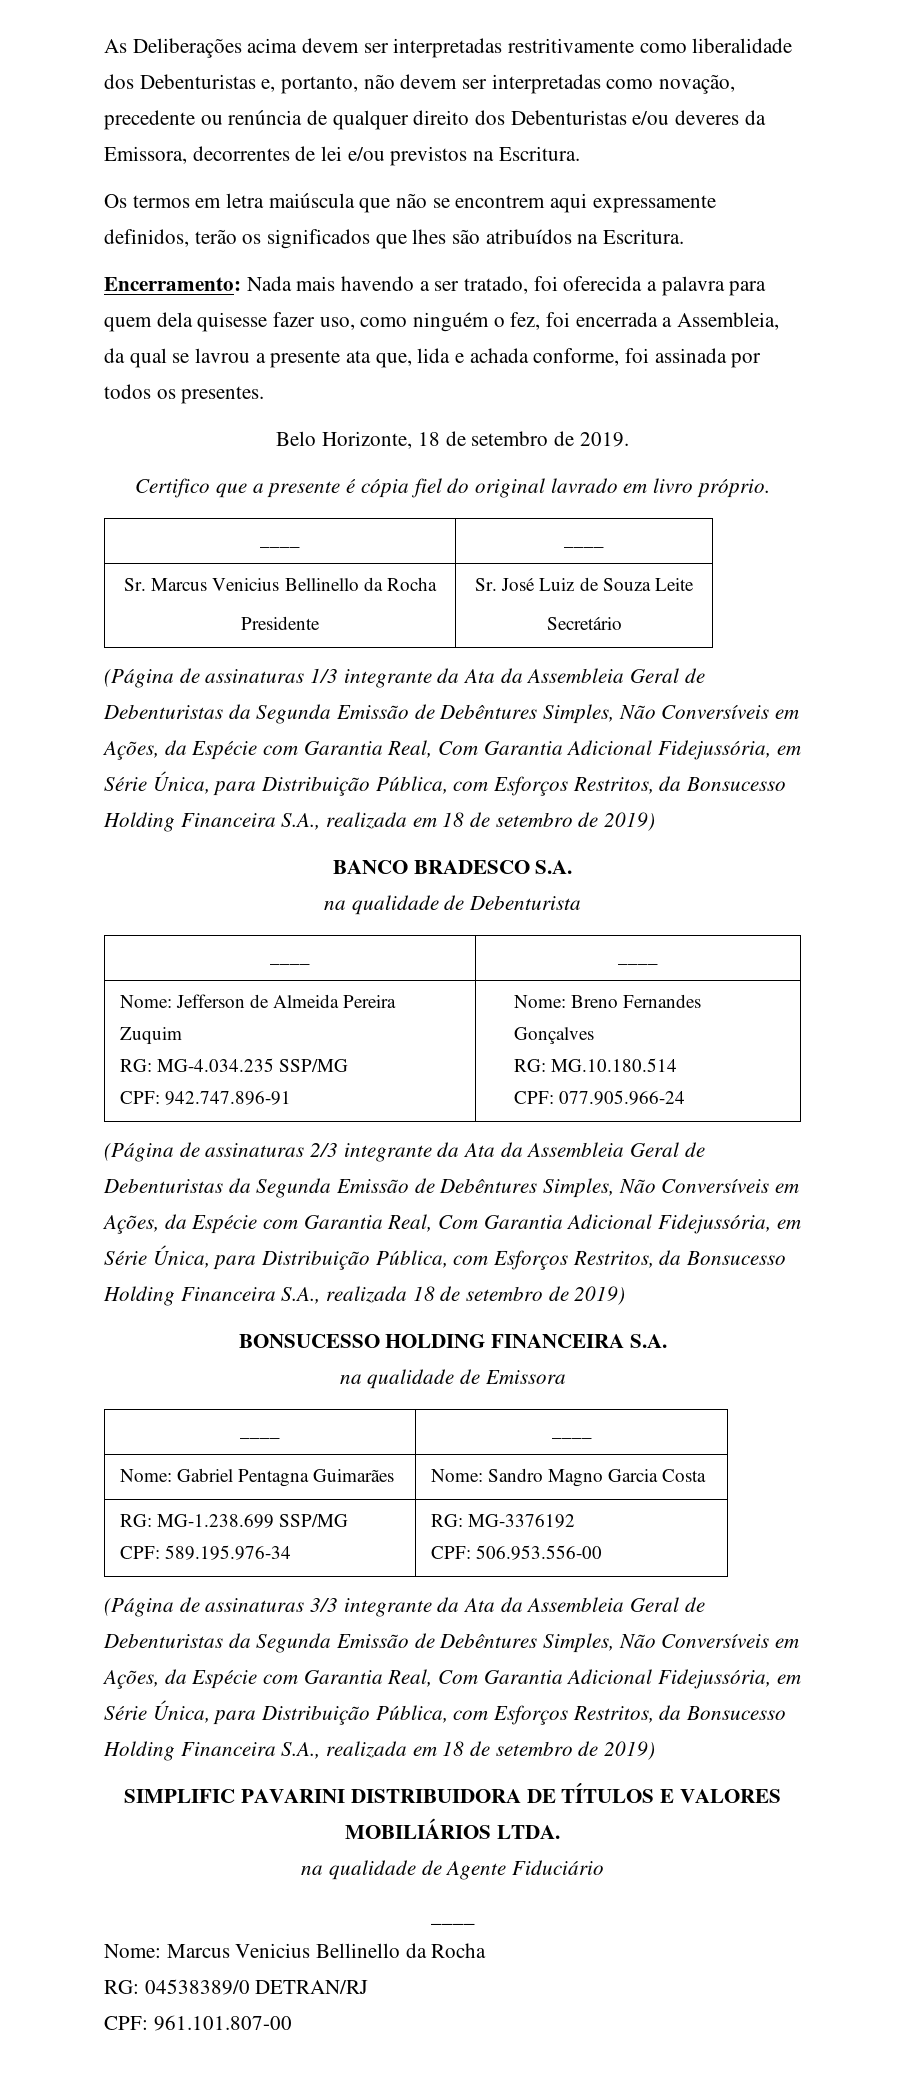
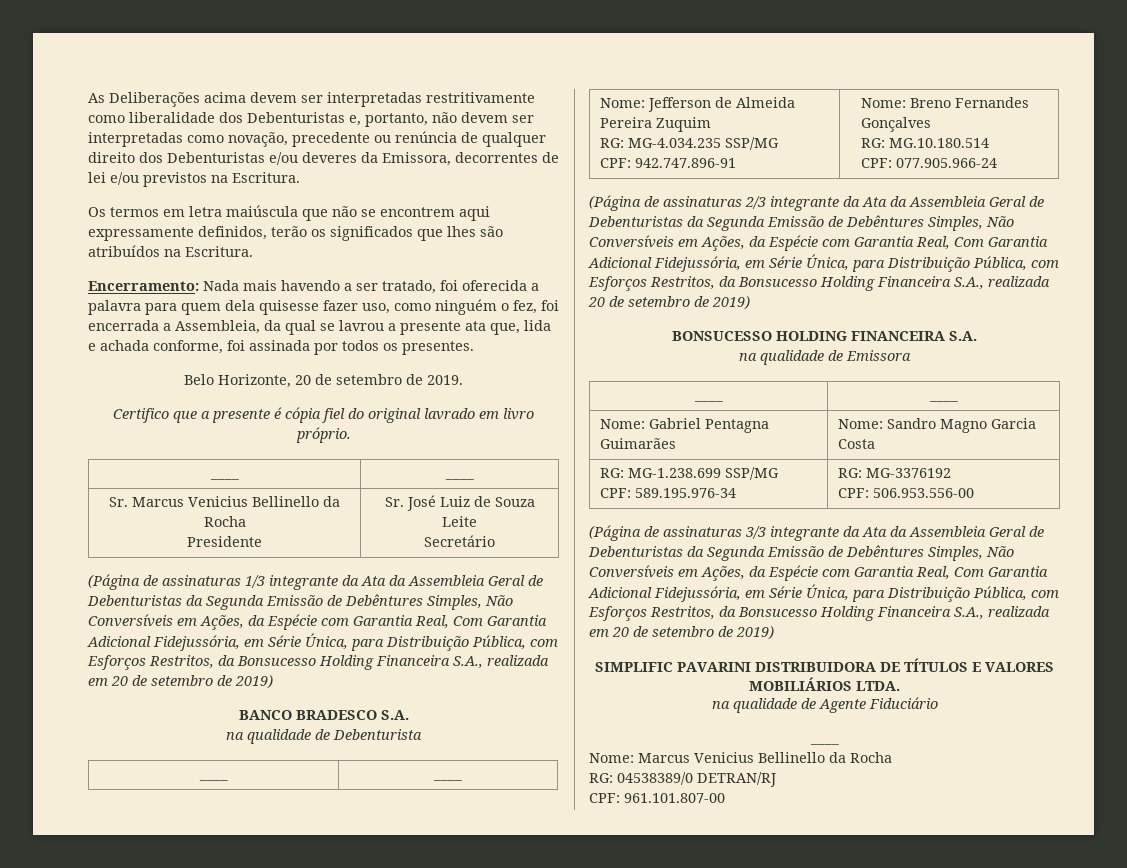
[417,432,440,446] 18 -> [295,375,311,385] 20
[442,812,465,827] 18 -> [111,676,128,686] 20
[412,1286,435,1301] 18 -> [588,297,605,307] 20
[442,1741,465,1756] 18 -> [612,627,629,637] 20

